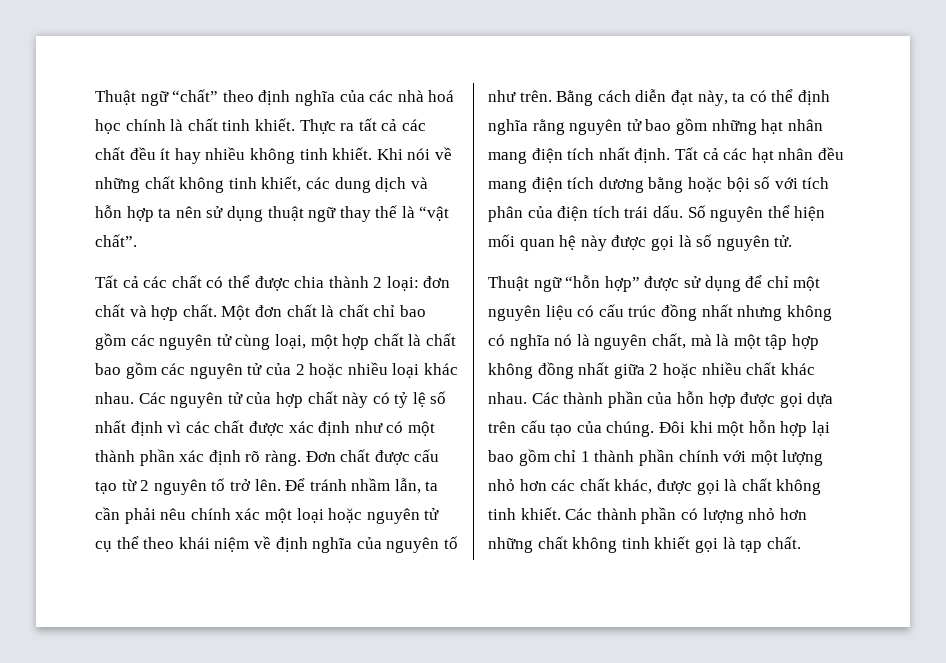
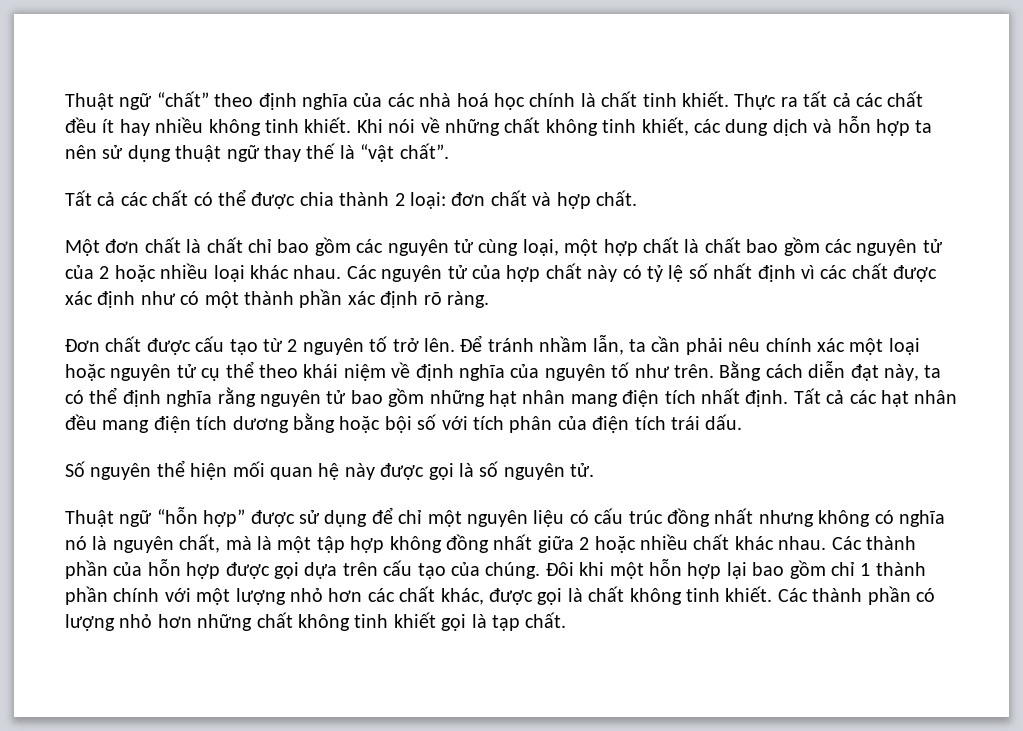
(217, 310) none -> (637, 198) //
(301, 458) none -> (489, 299) //
(683, 211) none -> (743, 422) //

